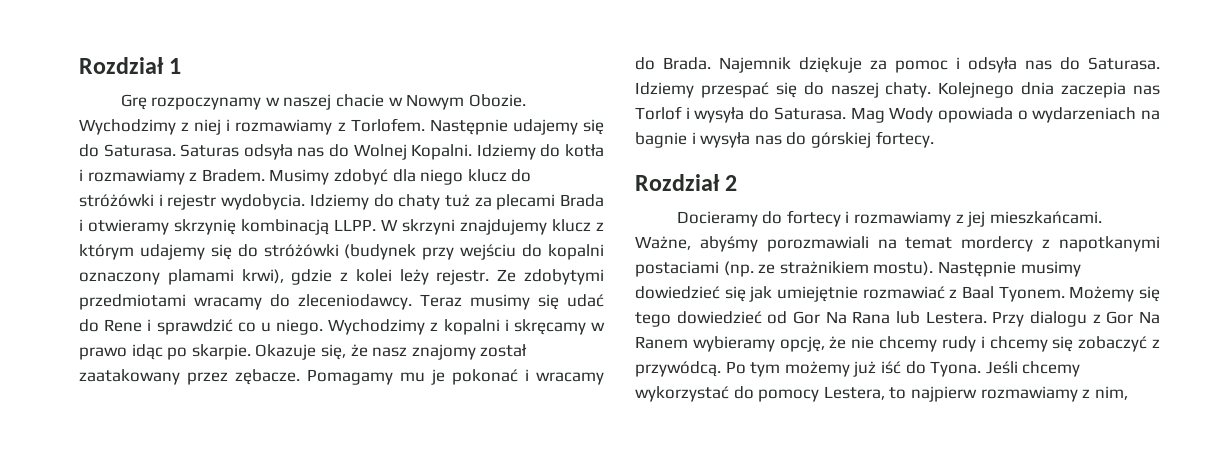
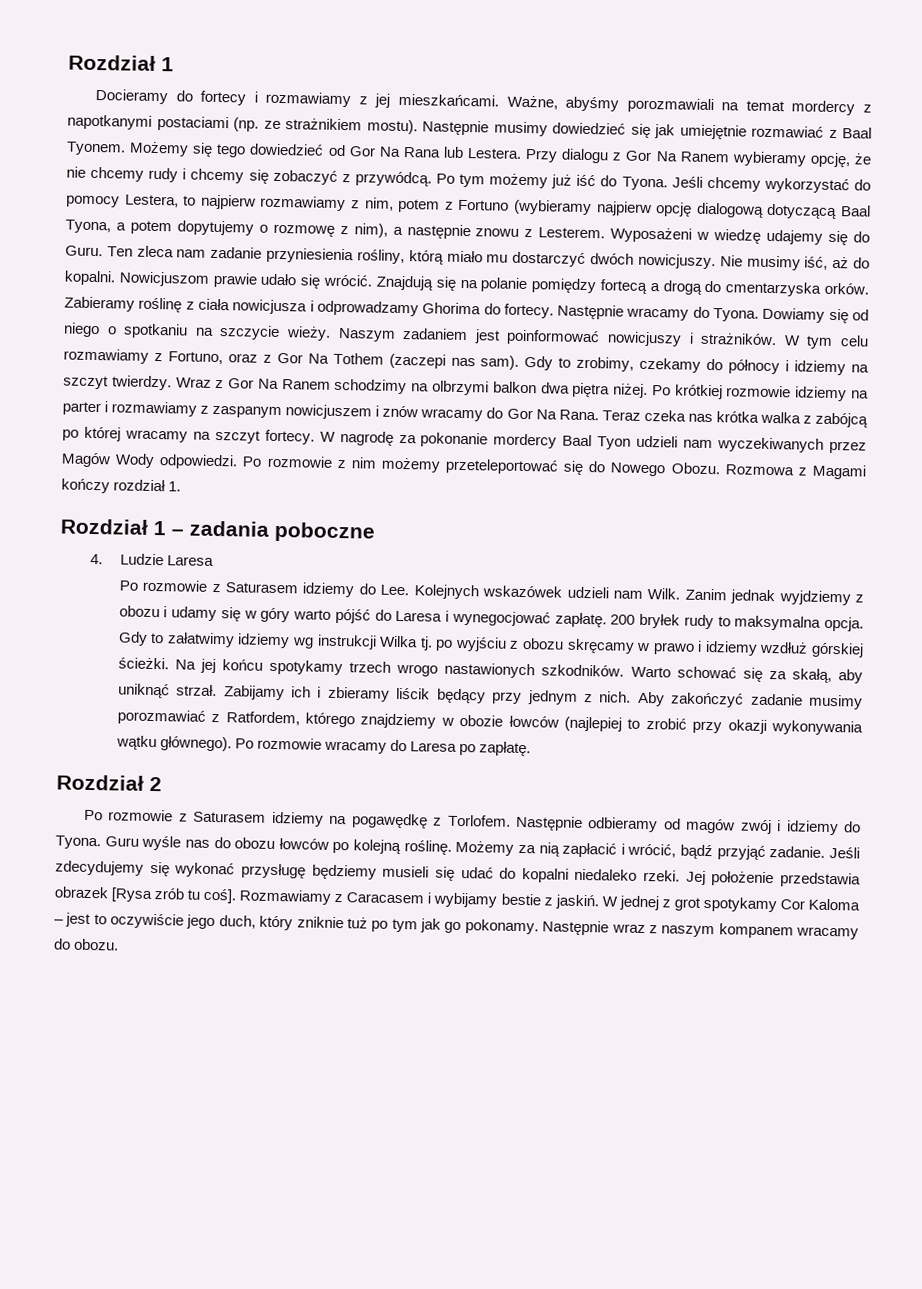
[79,57,182,74] [120,94,526,110] [79,118,604,135] [79,144,605,160] [79,169,532,185] [79,194,604,210] [79,219,604,235] [79,244,604,260] [79,269,604,285] [79,294,604,310] [79,319,605,335] [79,344,528,360] [79,369,604,385] [635,57,1160,73] [635,82,1160,98] [635,106,1160,123] [635,131,934,148] [635,174,738,191] Rozdział 1 // Grę rozpoczynamy w naszej chacie w Nowym Obozie. Wychodzimy z niej i rozmawiamy z Torlofem. Następnie udajemy się do Saturasa. Saturas odsyła nas do Wolnej Kopalni. Idziemy do kotła i rozmawiamy z Bradem. Musimy zdobyć dla niego klucz do stróżówki i rejestr wydobycia. Idziemy do chaty tuż za plecami Brada i otwieramy skrzynię kombinacją LLPP. W skrzyni znajdujemy klucz z którym udajemy się do stróżówki (budynek przy wejściu do kopalni oznaczony plamami krwi), gdzie z kolei leży rejestr. Ze zdobytymi przedmiotami wracamy do zleceniodawcy. Teraz musimy się udać do Rene i sprawdzić co u niego. Wychodzimy z kopalni i skręcamy w prawo idąc po skarpie. Okazuje się, że nasz znajomy został zaatakowany przez zębacze. Pomagamy mu je pokonać i wracamy do Brada. Najemnik dziękuje za pomoc i odsyła nas do Saturasa. Idziemy przespać się do naszej chaty. Kolejnego dnia zaczepia nas Torlof i wysyła do Saturasa. Mag Wody opowiada o wydarzeniach na bagnie i wysyła nas do górskiej fortecy. // Rozdział 2 -> [68,54,174,72] Rozdział 1
(1128, 393) none -> [398,198,872,220] [65,219,871,246] [65,245,871,271] [64,270,869,297] [64,296,869,324] [63,322,870,349] [63,348,869,376] [63,375,870,402] [62,401,869,428] [62,426,867,454] [61,452,866,480] [61,478,182,494] [60,518,375,543] [89,553,214,566] [118,579,865,606] [118,605,864,632] [117,631,864,658] [117,657,863,684] [117,683,864,710] [116,709,863,736] [115,735,532,757] [56,774,162,792] [84,809,862,836] [55,835,861,860] [55,860,861,888] [54,886,861,913] [54,912,859,940] [53,938,120,951] potem z Fortuno (wybieramy najpierw opcję dialogową dotyczącą Baal Tyona, a potem dopytujemy o rozmowę z nim), a następnie znowu z Lesterem. Wyposażeni w wiedzę udajemy się do Guru. Ten zleca nam zadanie przyniesienia rośliny, którą miało mu dostarczyć dwóch nowicjuszy. Nie musimy iść, aż do kopalni. Nowicjuszom prawie udało się wrócić. Znajdują się na polanie pomiędzy fortecą a drogą do cmentarzyska orków. Zabieramy roślinę z ciała nowicjusza i odprowadzamy Ghorima do fortecy. Następnie wracamy do Tyona. Dowiamy się od niego o spotkaniu na szczycie wieży. Naszym zadaniem jest poinformować nowicjuszy i strażników. W tym celu rozmawiamy z Fortuno, oraz z Gor Na Tothem (zaczepi nas sam). Gdy to zrobimy, czekamy do północy i idziemy na szczyt twierdzy. Wraz z Gor Na Ranem schodzimy na olbrzymi balkon dwa piętra niżej. Po krótkiej rozmowie idziemy na parter i rozmawiamy z zaspanym nowicjuszem i znów wracamy do Gor Na Rana. Teraz czeka nas krótka walka z zabójcą po której wracamy na szczyt fortecy. W nagrodę za pokonanie mordercy Baal Tyon udzieli nam wyczekiwanych przez Magów Wody odpowiedzi. Po rozmowie z nim możemy przeteleportować się do Nowego Obozu. Rozmowa z Magami kończy rozdział 1. // Rozdział 1 – zadania poboczne // 4. Ludzie Laresa // Po rozmowie z Saturasem idziemy do Lee. Kolejnych wskazówek udzieli nam Wilk. Zanim jednak wyjdziemy z obozu i udamy się w góry warto pójść do Laresa i wynegocjować zapłatę. 200 bryłek rudy to maksymalna opcja. Gdy to załatwimy idziemy wg instrukcji Wilka tj. po wyjściu z obozu skręcamy w prawo i idziemy wzdłuż górskiej ścieżki. Na jej końcu spotykamy trzech wrogo nastawionych szkodników. Warto schować się za skałą, aby uniknąć strzał. Zabijamy ich i zbieramy liścik będący przy jednym z nich. Aby zakończyć zadanie musimy porozmawiać z Ratfordem, którego znajdziemy w obozie łowców (najlepiej to zrobić przy okazji wykonywania wątku głównego). Po rozmowie wracamy do Laresa po zapłatę. // Rozdział 2 // Po rozmowie z Saturasem idziemy na pogawędkę z Torlofem. Następnie odbieramy od magów zwój i idziemy do Tyona. Guru wyśle nas do obozu łowców po kolejną roślinę. Możemy za nią zapłacić i wrócić, bądź przyjąć zadanie. Jeśli zdecydujemy się wykonać przysługę będziemy musieli się udać do kopalni niedaleko rzeki. Jej położenie przedstawia obrazek [Rysa zrób tu coś]. Rozmawiamy z Caracasem i wybijamy bestie z jaskiń. W jednej z grot spotykamy Cor Kaloma – jest to oczywiście jego duch, który zniknie tuż po tym jak go pokonamy. Następnie wraz z naszym kompanem wracamy do obozu.

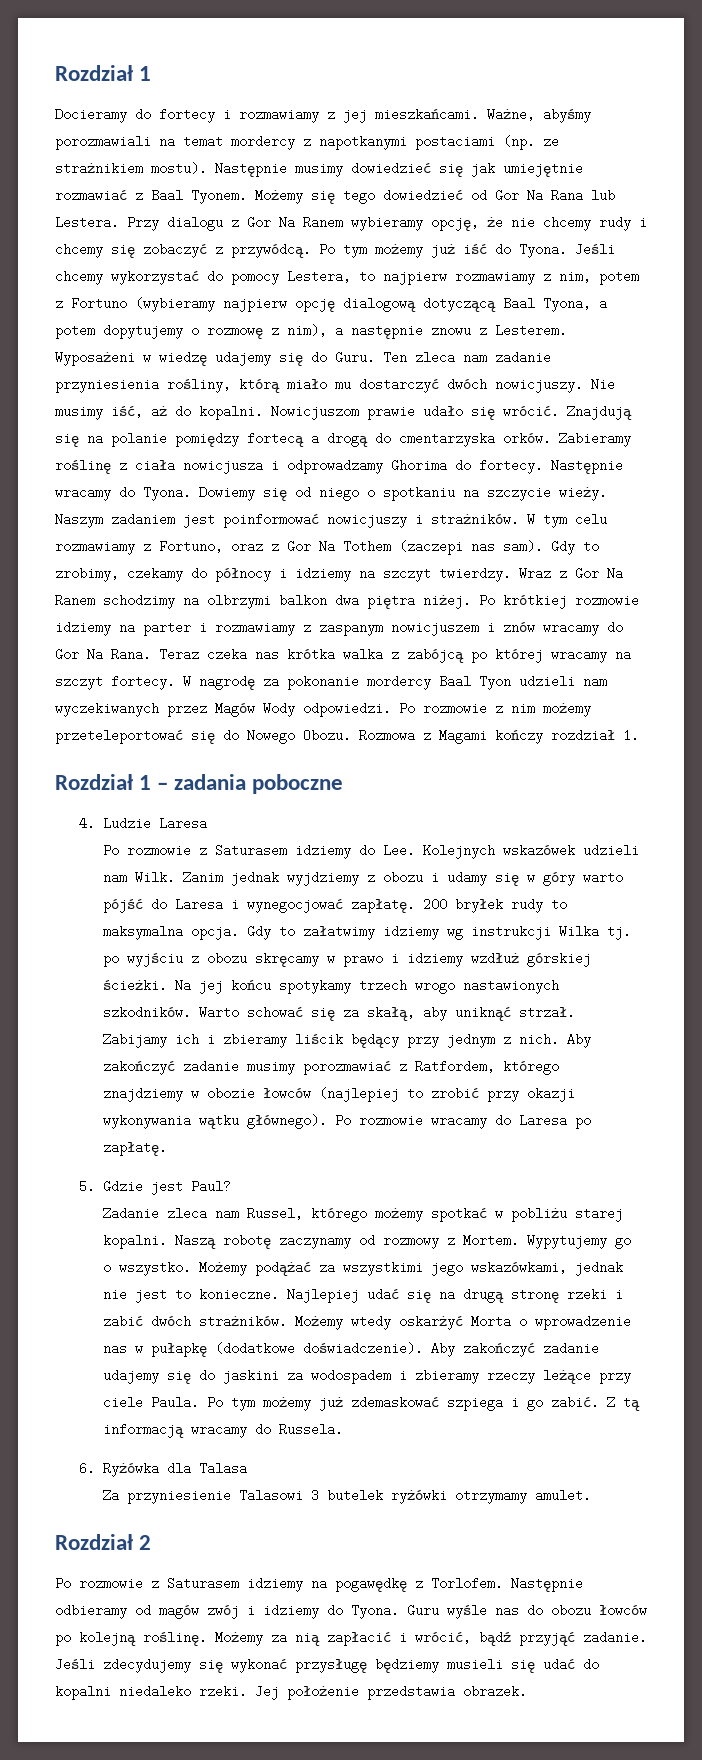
[762,307,826,323] Dowiamy -> [199,486,255,501] Dowiemy
(532, 749) none -> [79,1180,232,1195] [103,1207,624,1222] [103,1234,632,1249] [103,1261,624,1276] [103,1288,624,1303] [103,1315,632,1330] [103,1342,600,1357] [103,1369,632,1384] [103,1396,641,1411] [103,1423,344,1438] [79,1462,248,1477] [103,1489,592,1504] // 5. Gdzie jest Paul? // Zadanie zleca nam Russel, którego możemy spotkać w pobliżu starej kopalni. Naszą robotę zaczynamy od rozmowy z Mortem. Wypytujemy go o wszystko. Możemy podążać za wszystkimi jego wskazówkami, jednak nie jest to konieczne. Najlepiej udać się na drugą stronę rzeki i zabić dwóch strażników. Możemy wtedy oskarżyć Morta o wprowadzenie nas w pułapkę (dodatkowe doświadczenie). Aby zakończyć zadanie udajemy się do jaskini za wodospadem i zbieramy rzeczy leżące przy ciele Paula. Po tym możemy już zdemaskować szpiega i go zabić. Z tą informacją wracamy do Russela. // 6. Ryżówka dla Talasa // Za przyniesienie Talasowi 3 butelek ryżówki otrzymamy amulet.
[54,886,861,913] [54,912,859,940] [53,938,120,951] obrazek [Rysa zrób tu coś]. Rozmawiamy z Caracasem i wybijamy bestie z jaskiń. W jednej z grot spotykamy Cor Kaloma – jest to oczywiście jego duch, który zniknie tuż po tym jak go pokonamy. Następnie wraz z naszym kompanem wracamy do obozu. -> [463,1685,527,1698] obrazek.

